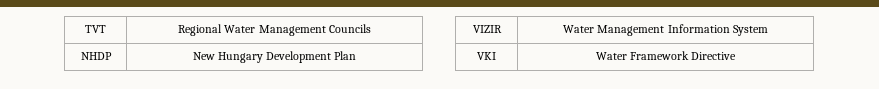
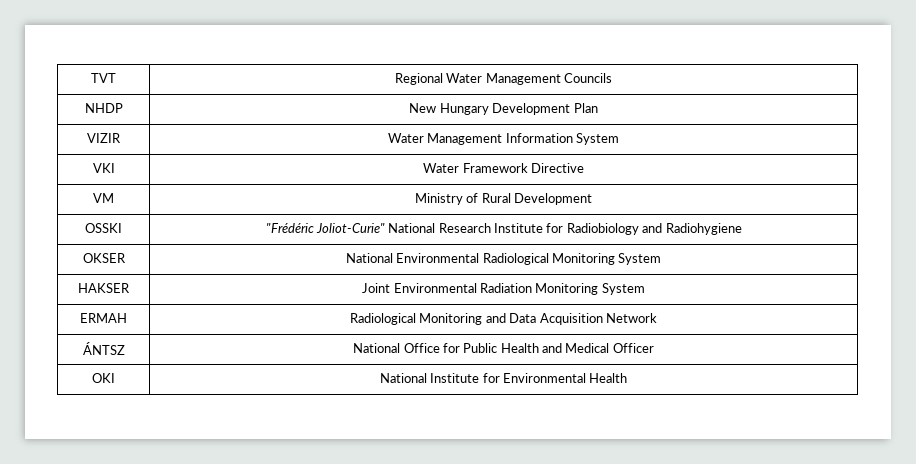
(737, 56) none -> [93,193,114,203] [414,193,593,205] [85,223,122,233] [265,223,742,235] [82,253,126,263] [345,253,662,265] [78,283,130,293] [362,283,645,295] [80,313,127,323] [350,313,657,325] [82,342,125,355] [353,343,654,353] [92,373,115,383] [379,373,628,383] // VM | Ministry of Rural Development // OSSKI | "Frédéric Joliot-Curie" National Research Institute for Radiobiology and Radiohygiene // OKSER | National Environmental Radiological Monitoring System // HAKSER | Joint Environmental Radiation Monitoring System // ERMAH | Radiological Monitoring and Data Acquisition Network // ÁNTSZ | National Office for Public Health and Medical Officer // OKI | National Institute for Environmental Health

